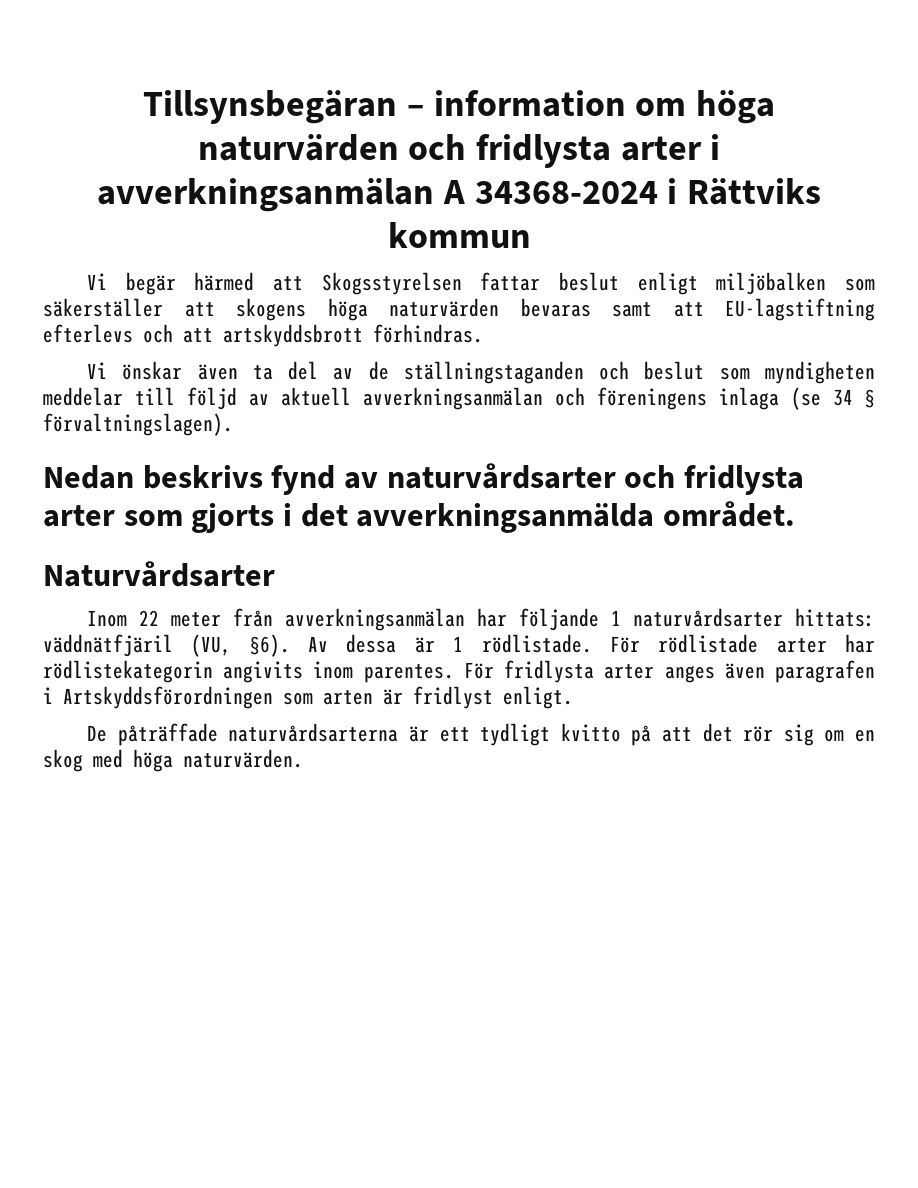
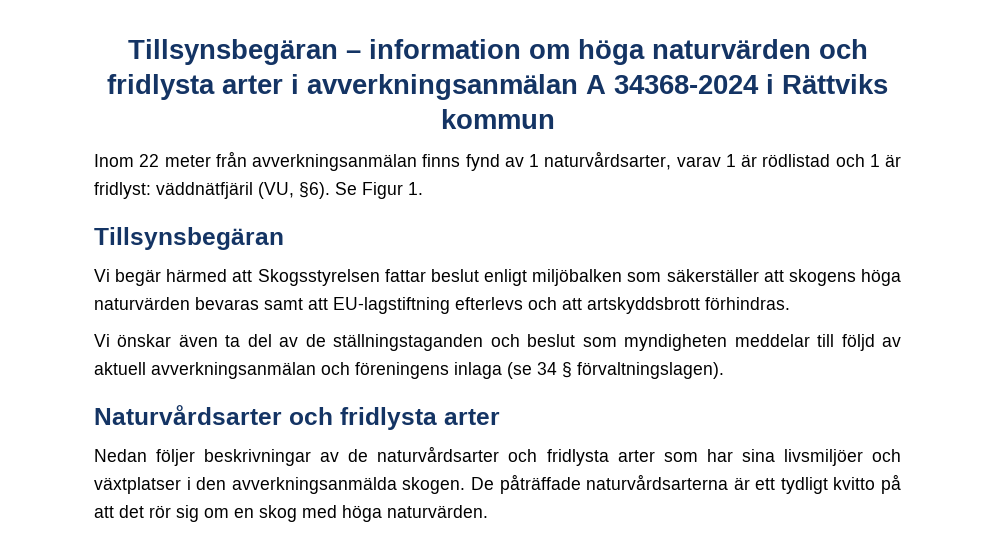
(531, 235) none -> [94,151,901,171] [94,182,423,199] [94,227,284,250] // Inom 22 meter från avverkningsanmälan finns fynd av 1 naturvårdsarter, varav 1 är rödlistad och 1 är fridlyst: väddnätfjäril (VU, §6). Se Figur 1. // Tillsynsbegäran
[43,465,378,495] Nedan beskrivs fynd av -> [94,405,500,430] [94,449,369,466] Naturvårdsarter och fridlysta arter // Nedan följer beskrivningar av de
[191,501,795,533] [43,561,275,587] [87,608,876,631] [43,634,876,657] [43,660,875,683] [43,686,573,709] gjorts i det avverkningsanmälda området. // Naturvårdsarter // Inom 22 meter från avverkningsanmälan har följande 1 naturvårdsarter hittats: väddnätfjäril (VU, §6). Av dessa är 1 rödlistade. För rödlistade arter har rödlistekategorin angivits inom parentes. För fridlysta arter anges även paragrafen i Artskyddsförordningen som arten är fridlyst enligt. // -> [706,449,902,466] [94,477,466,494] har sina livsmiljöer och växtplatser i den avverkningsanmälda skogen.

